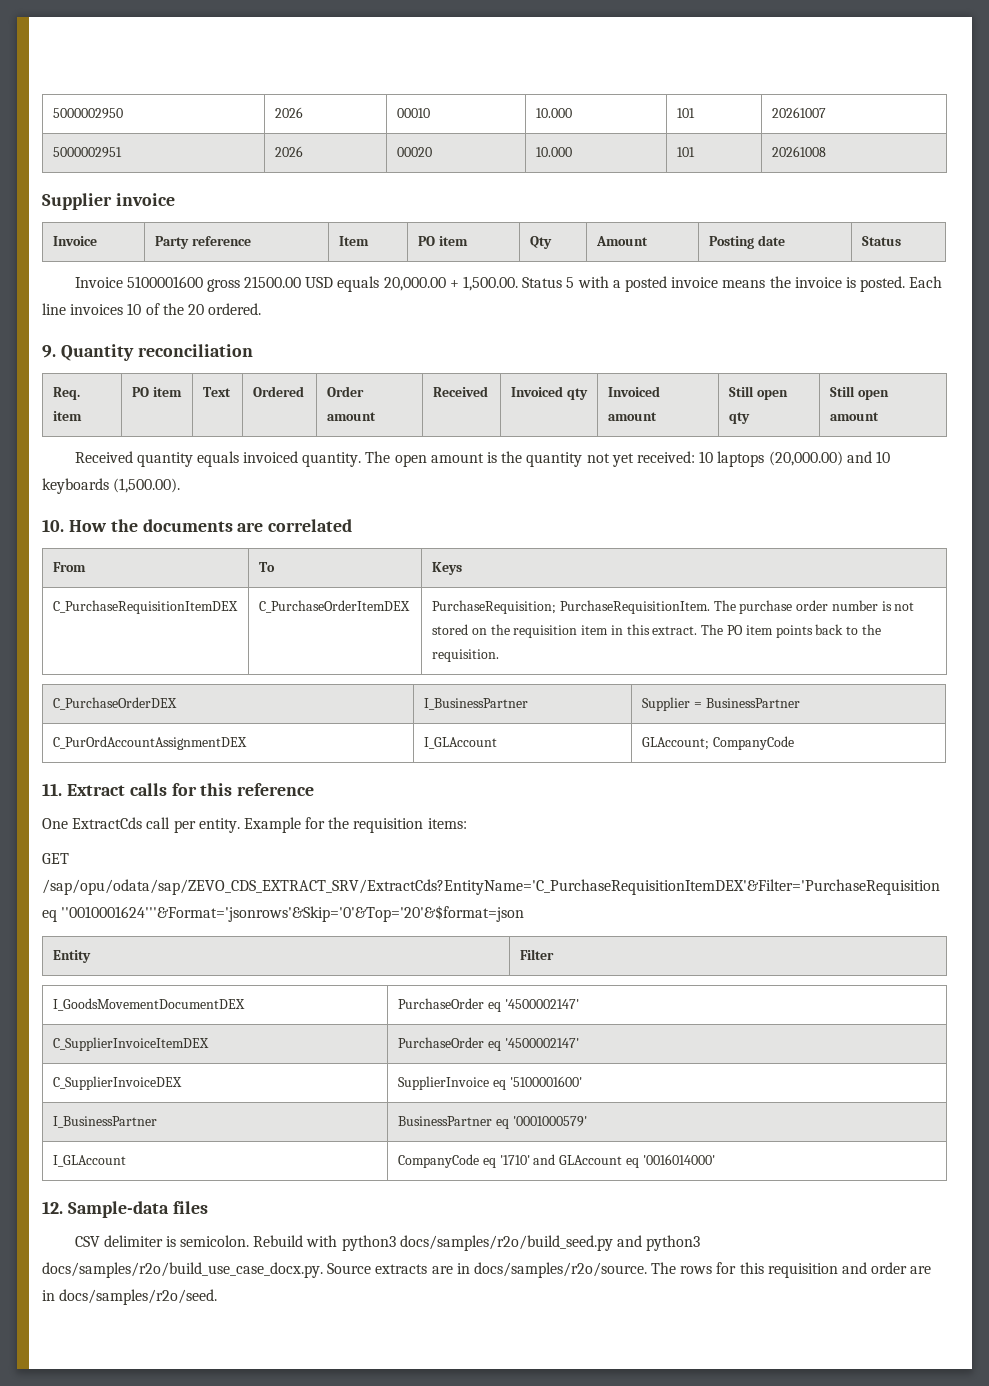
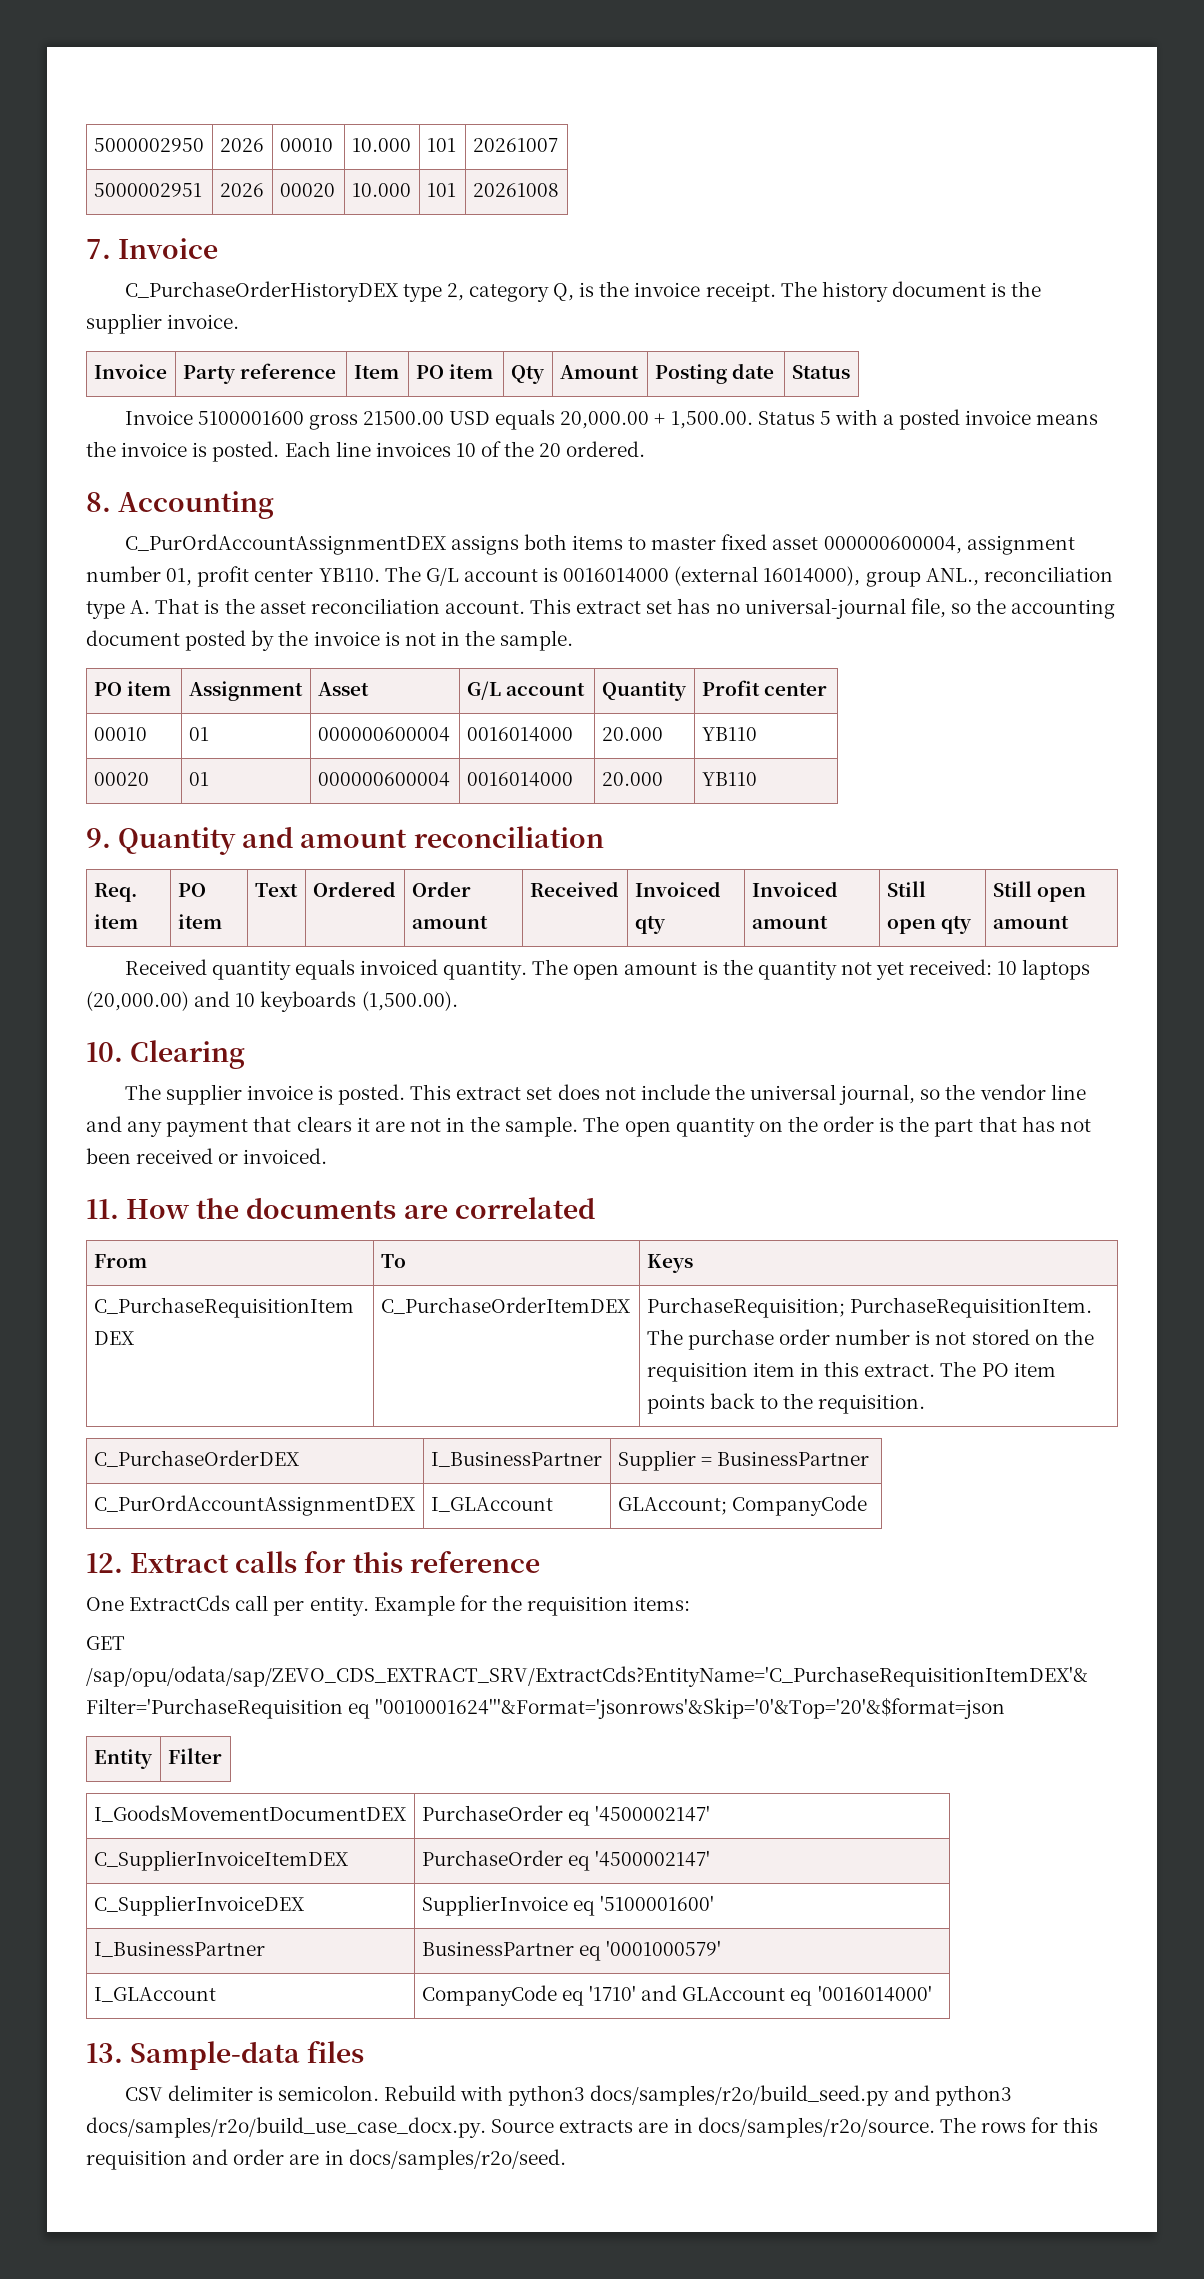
[42,193,175,210] Supplier invoice -> [86,238,219,259] [124,281,1042,302] [86,313,240,334] 7. Invoice // C_PurchaseOrderHistoryDEX type 2, category Q, is the invoice receipt. The history document is the supplier invoice.
(262, 309) none -> [86,491,275,519] [124,534,1075,555] [86,566,1113,587] [86,598,1116,619] [86,630,574,651] [93,681,171,696] [188,681,303,701] [317,682,369,696] [466,681,585,700] [601,681,687,701] [701,680,827,696] [93,727,147,741] [188,727,209,741] [317,727,450,742] [466,727,573,742] [601,727,663,741] [701,727,757,741] [93,772,149,786] [188,772,209,786] [317,772,450,787] [466,772,573,787] [601,772,663,786] [701,772,757,786] // 8. Accounting // C_PurOrdAccountAssignmentDEX assigns both items to master fixed asset 000000600004, assignment number 01, profit center YB110. The G/L account is 0016014000 (external 16014000), group ANL., reconciliation type A. That is the asset reconciliation account. This extract set has no universal-journal file, so the accounting document posted by the invoice is not in the sample. // PO item | Assignment | Asset | G/L account | Quantity | Profit center // 00010 | 01 | 000000600004 | 0016014000 | 20.000 | YB110 // 00020 | 01 | 000000600004 | 0016014000 | 20.000 | YB110
(134, 352) none -> [242,826,408,848] and amount
(64, 525) none -> [130,1040,246,1069] [124,1084,1086,1105] [86,1116,1091,1137] [86,1148,328,1164] [86,1199,119,1219] Clearing // The supplier invoice is posted. This extract set does not include the universal journal, so the vendor line and any payment that clears it are not in the sample. The open quantity on the order is the part that has not been received or invoiced. // 11.
[42,783,62,796] 11. -> [86,1553,123,1573] 12.
[42,1201,63,1214] 12. -> [86,2043,123,2063] 13.

